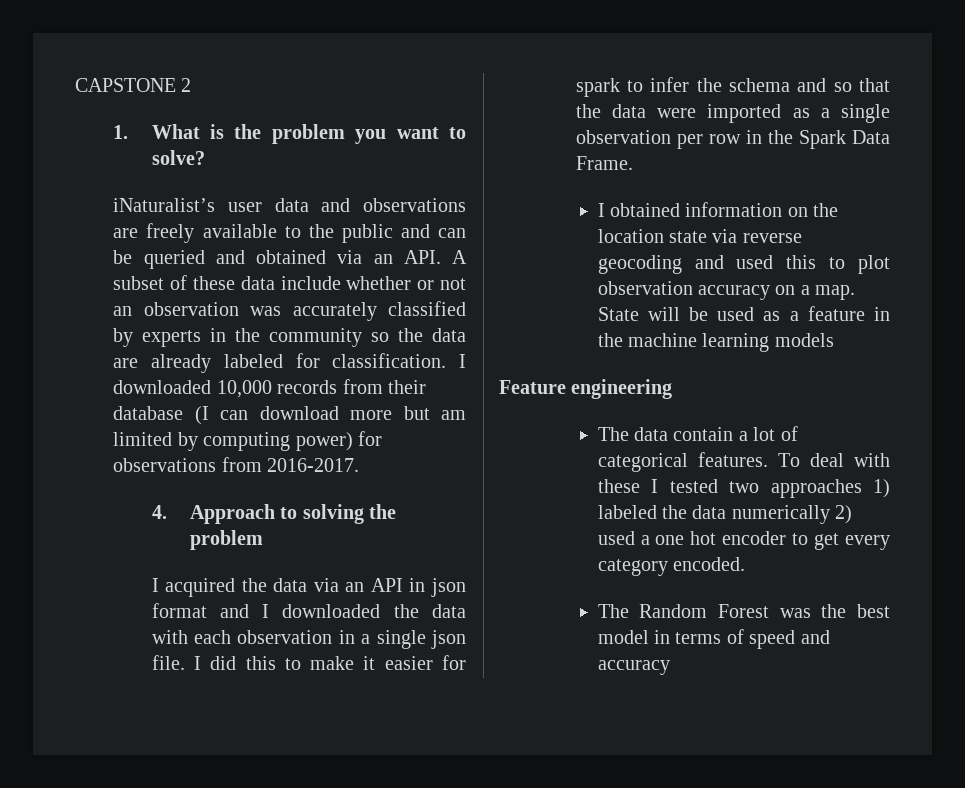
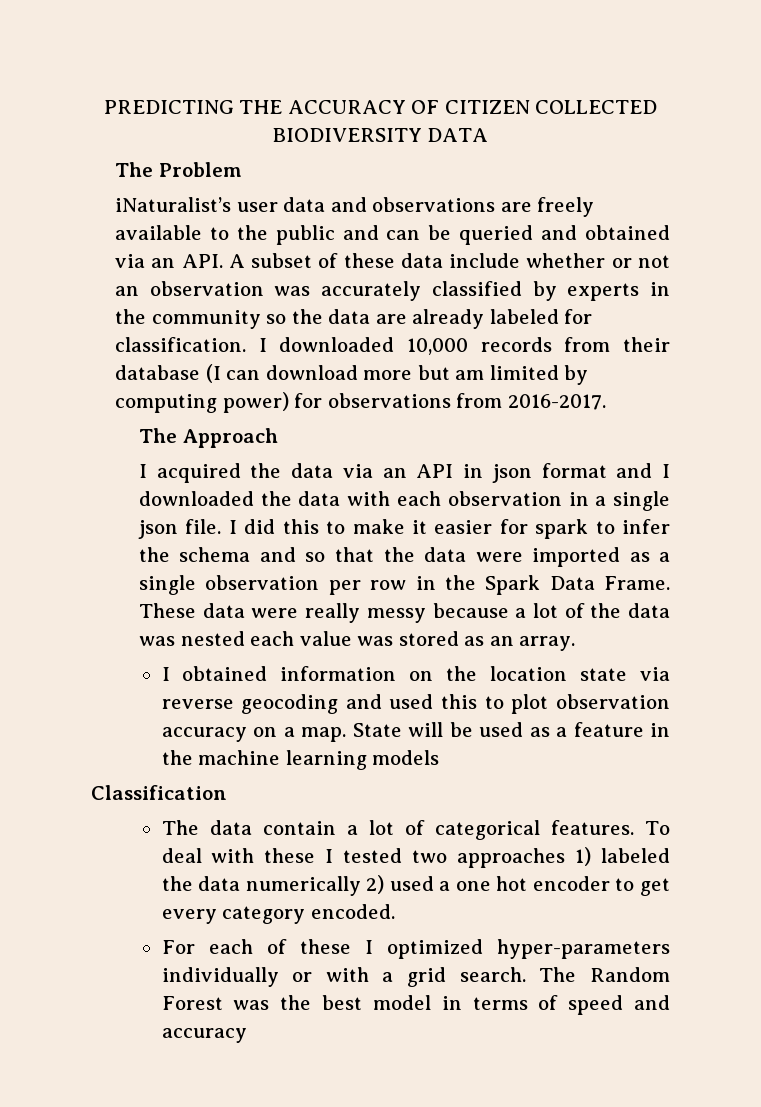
[75,78,192,92] [113,124,466,144] [151,150,205,165] CAPSTONE 2 // 1. What is the problem you want to solve? -> [103,100,658,114] [272,128,489,142] [114,162,242,177] PREDICTING THE ACCURACY OF CITIZEN COLLECTED BIODIVERSITY DATA // The Problem
[151,505,167,519] 4. -> [138,428,177,443] The
[280,504,397,524] [189,530,263,550] to solving the problem -> (278, 438) none
(633, 163) none -> [138,603,671,623] [138,631,576,651] These data were really messy because a lot of the data was nested each value was stored as an array.
[499,379,673,399] Feature engineering -> [91,785,227,800] Classification
(746, 564) none -> [161,939,671,959] [161,967,526,987] For each of these I optimized hyper-parameters individually or with a grid search.

